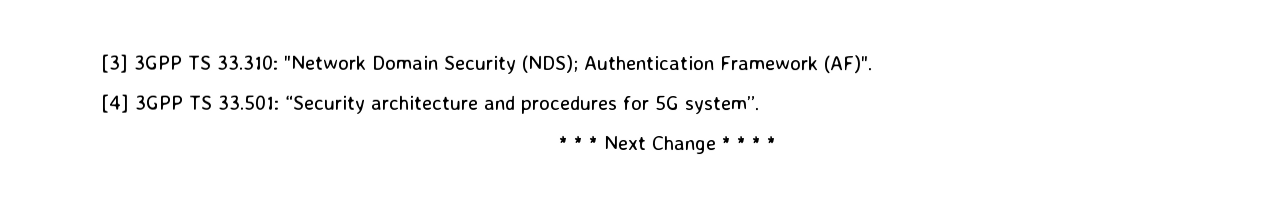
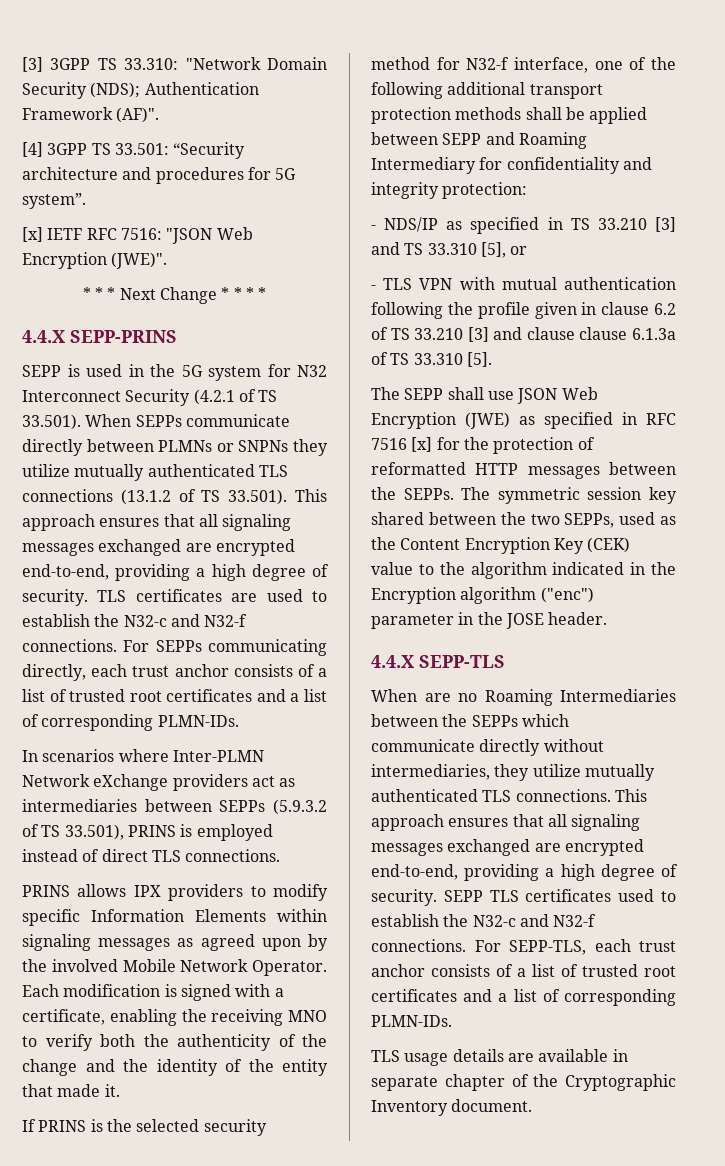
(760, 105) none -> [22,227,253,244] [22,252,168,269] // [x] IETF RFC 7516: "JSON Web Encryption (JWE)".
(776, 143) none -> [22,330,177,343] [22,364,327,381] [22,389,278,406] [22,414,290,430] [22,439,328,456] [22,464,288,481] [22,489,327,505] [22,514,292,531] [22,539,295,556] [22,564,329,581] [22,589,327,606] [22,614,248,627] [22,639,327,656] [22,664,327,681] [22,689,327,702] [22,714,239,731] [22,749,264,762] [22,774,296,791] [22,799,328,815] [22,824,273,841] [22,849,281,862] [22,884,328,901] [22,909,327,926] [22,934,328,951] [22,959,327,976] [22,984,284,1001] [22,1009,327,1026] [22,1034,327,1051] [22,1059,328,1076] [22,1084,120,1097] [22,1119,267,1136] [371,57,676,73] [371,82,603,99] [371,107,648,124] [371,132,587,149] [371,157,652,174] [371,182,528,199] [371,217,676,234] [371,242,528,258] [371,277,676,290] [371,302,676,319] [371,327,676,342] [371,352,492,367] [371,387,598,404] [371,412,676,429] [371,437,595,454] [371,462,676,479] [371,487,677,504] [371,512,676,528] [371,537,631,554] [371,562,676,579] [371,587,594,604] [371,612,608,629] [371,655,505,668] [371,689,676,706] [371,714,569,727] [371,739,604,756] [371,764,655,781] [371,789,647,802] [371,814,641,831] [371,839,644,856] [371,864,678,881] [371,889,676,906] [371,914,597,927] [371,939,676,955] [371,964,676,977] [371,989,676,1006] [371,1015,452,1027] [371,1049,628,1066] [371,1074,676,1091] [371,1099,533,1116] // 4.4.X SEPP-PRINS // SEPP is used in the 5G system for N32 Interconnect Security (4.2.1 of TS 33.501). When SEPPs communicate directly between PLMNs or SNPNs they utilize mutually authenticated TLS connections (13.1.2 of TS 33.501). This approach ensures that all signaling messages exchanged are encrypted end-to-end, providing a high degree of security. TLS certificates are used to establish the N32-c and N32-f connections. For SEPPs communicating directly, each trust anchor consists of a list of trusted root certificates and a list of corresponding PLMN-IDs. // In scenarios where Inter-PLMN Network eXchange providers act as intermediaries between SEPPs (5.9.3.2 of TS 33.501), PRINS is employed instead of direct TLS connections. // PRINS allows IPX providers to modify specific Information Elements within signaling messages as agreed upon by the involved Mobile Network Operator. Each modification is signed with a certificate, enabling the receiving MNO to verify both the authenticity of the change and the identity of the entity that made it. // If PRINS is the selected security method for N32-f interface, one of the following additional transport protection methods shall be applied between SEPP and Roaming Intermediary for confidentiality and integrity protection: // - NDS/IP as specified in TS 33.210 [3] and TS 33.310 [5], or // - TLS VPN with mutual authentication following the profile given in clause 6.2 of TS 33.210 [3] and clause clause 6.1.3a of TS 33.310 [5]. // The SEPP shall use JSON Web Encryption (JWE) as specified in RFC 7516 [x] for the protection of reformatted HTTP messages between the SEPPs. The symmetric session key shared between the two SEPPs, used as the Content Encryption Key (CEK) value to the algorithm indicated in the Encryption algorithm ("enc") parameter in the JOSE header. // 4.4.X SEPP-TLS // When are no Roaming Intermediaries between the SEPPs which communicate directly without intermediaries, they utilize mutually authenticated TLS connections. This approach ensures that all signaling messages exchanged are encrypted end-to-end, providing a high degree of security. SEPP TLS certificates used to establish the N32-c and N32-f connections. For SEPP-TLS, each trust anchor consists of a list of trusted root certificates and a list of corresponding PLMN-IDs. // TLS usage details are available in separate chapter of the Cryptographic Inventory document.

